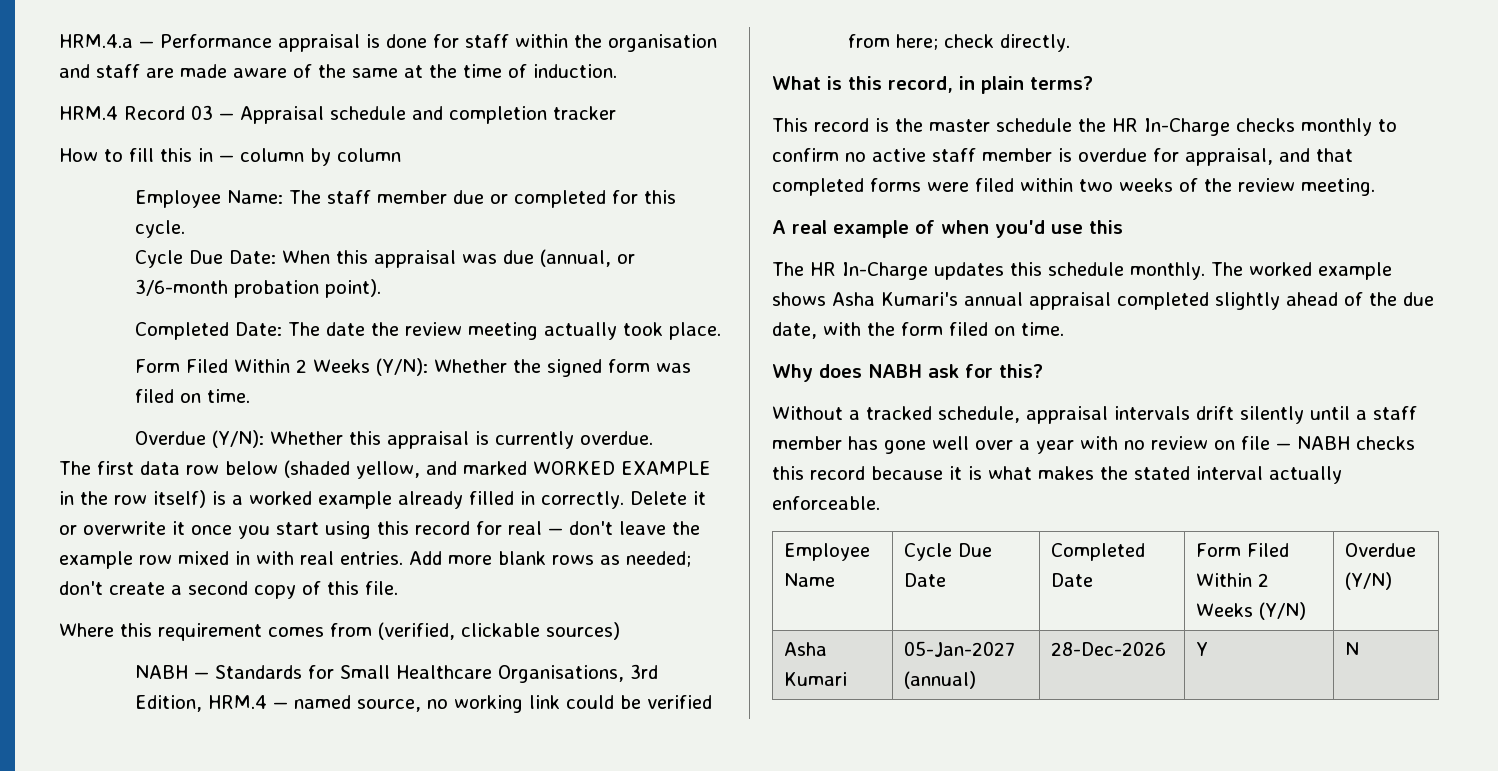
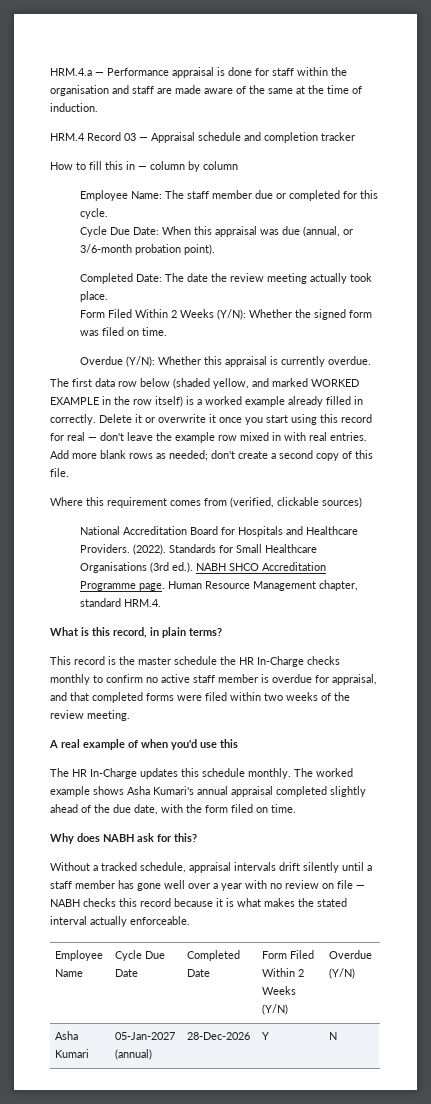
[134,664,658,683] [134,695,712,713] [847,34,1070,52] NABH — Standards for Small Healthcare Organisations, 3rd Edition, HRM.4 — named source, no working link could be verified from here; check directly. -> [79,526,358,537] [79,544,317,555] [79,562,326,573] [79,580,358,591] [79,598,161,607] National Accreditation Board for Hospitals and Healthcare Providers. (2022). Standards for Small Healthcare Organisations (3rd ed.). NABH SHCO Accreditation Programme page. Human Resource Management chapter, standard HRM.4.

